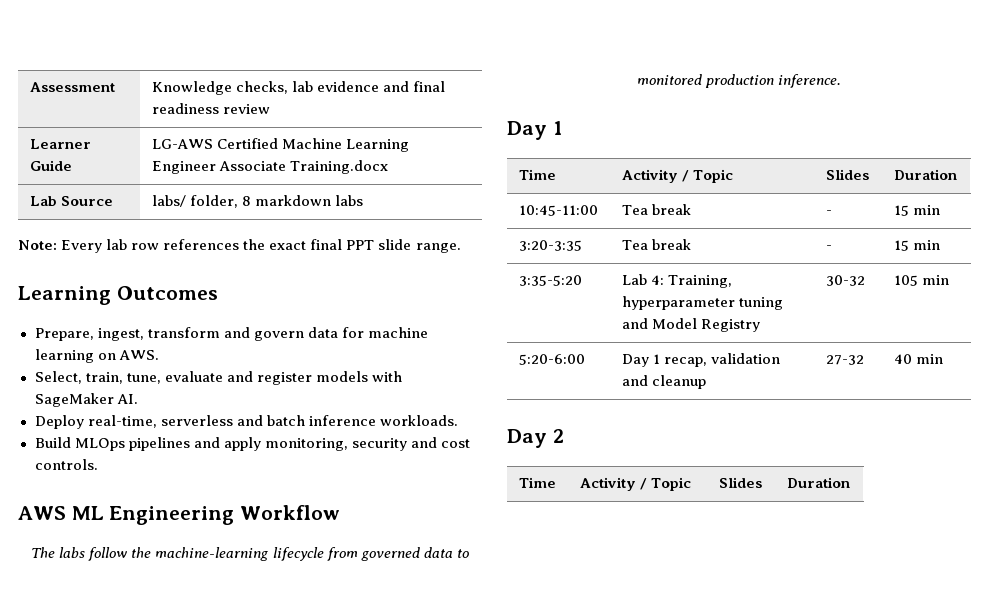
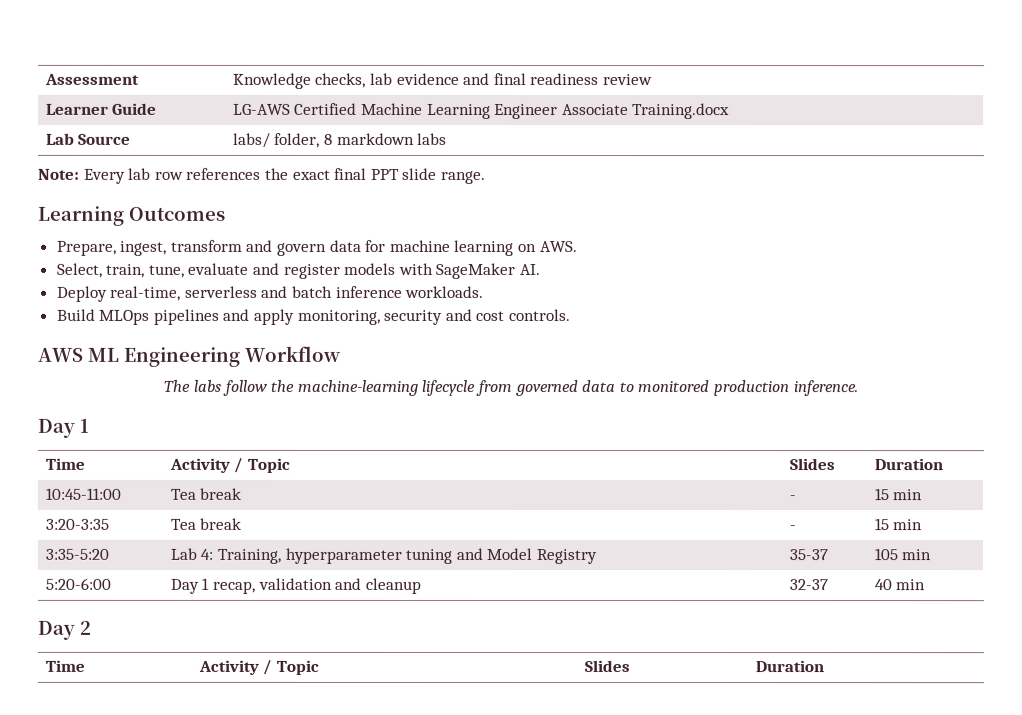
[825,275,865,286] 30-32 -> [788,549,828,561] 35-37
[825,355,864,365] 27-32 -> [788,579,828,591] 32-37

